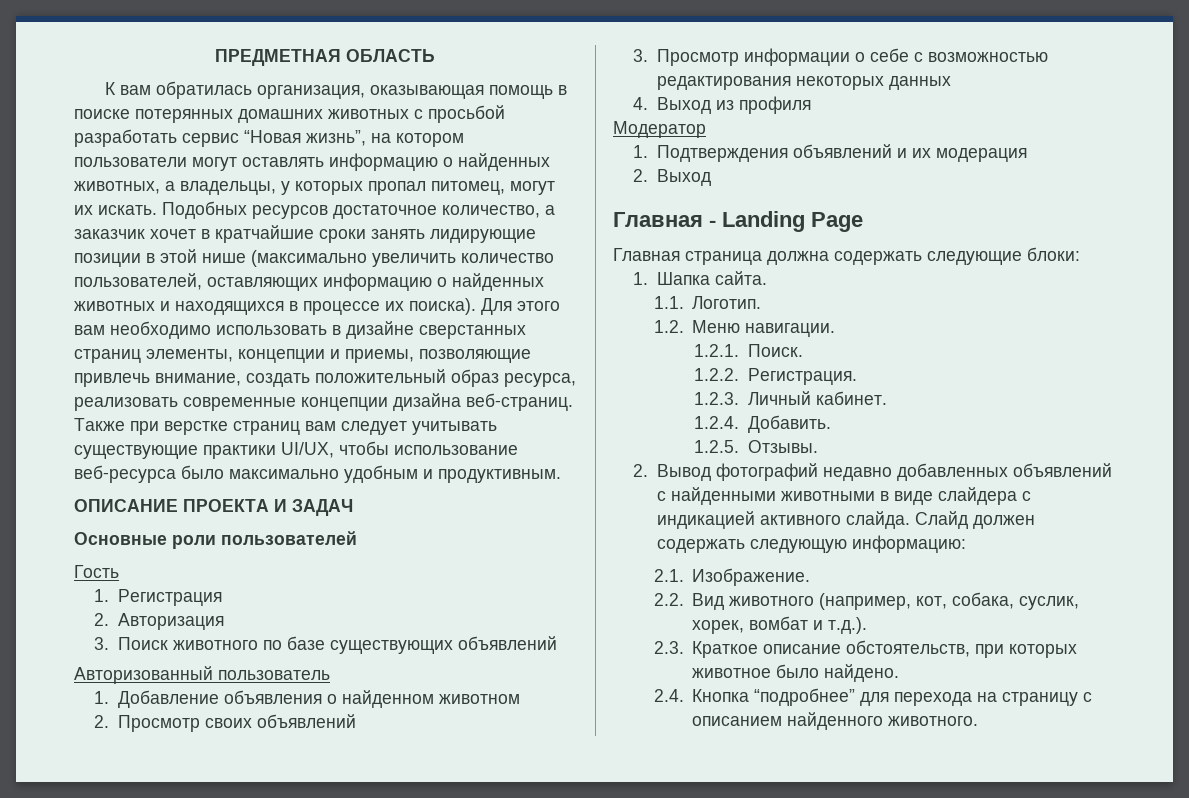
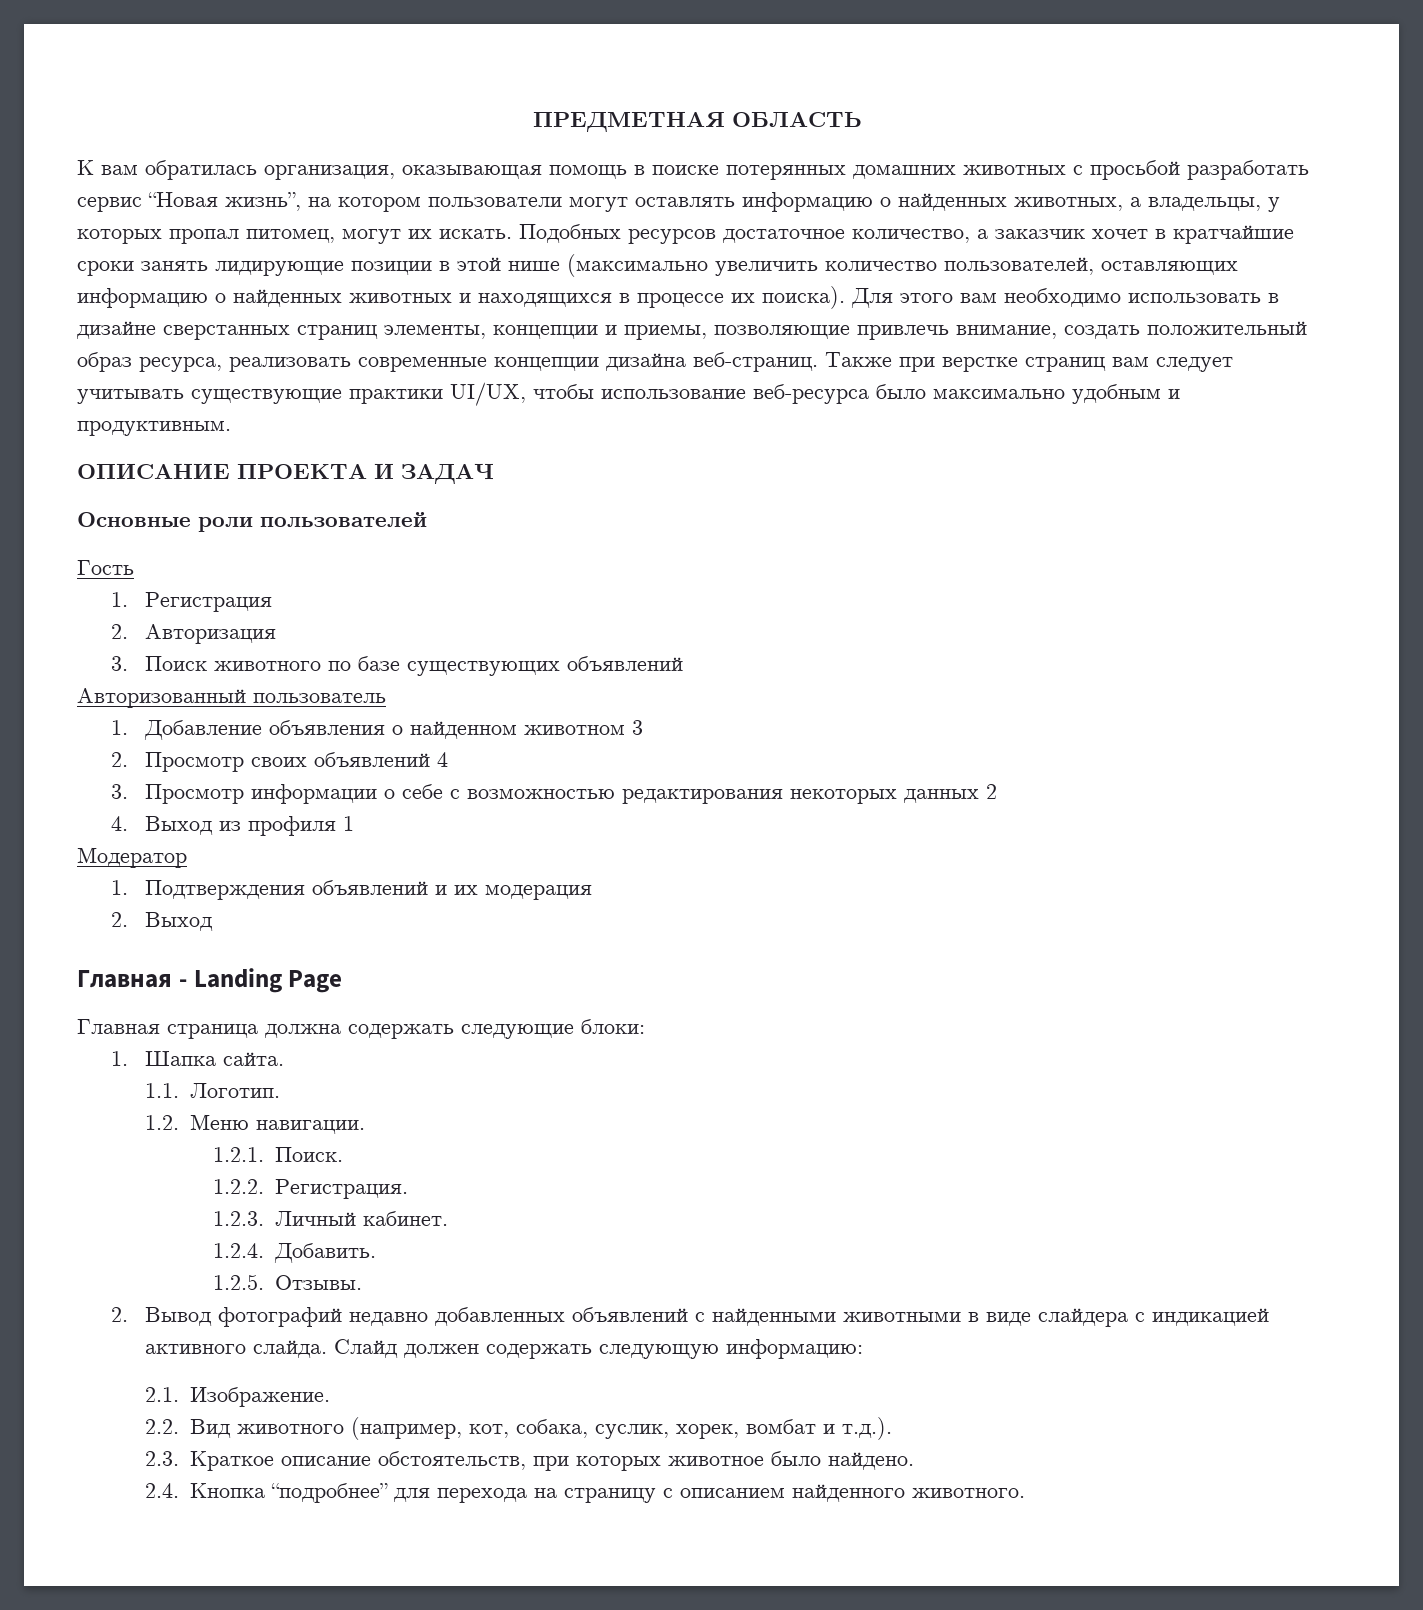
(521, 699) none -> [632,720,644,735] 3
(357, 721) none -> [437,752,449,767] 4
(952, 83) none -> [986,784,998,799] 2
(812, 105) none -> [343,816,355,831] 1

